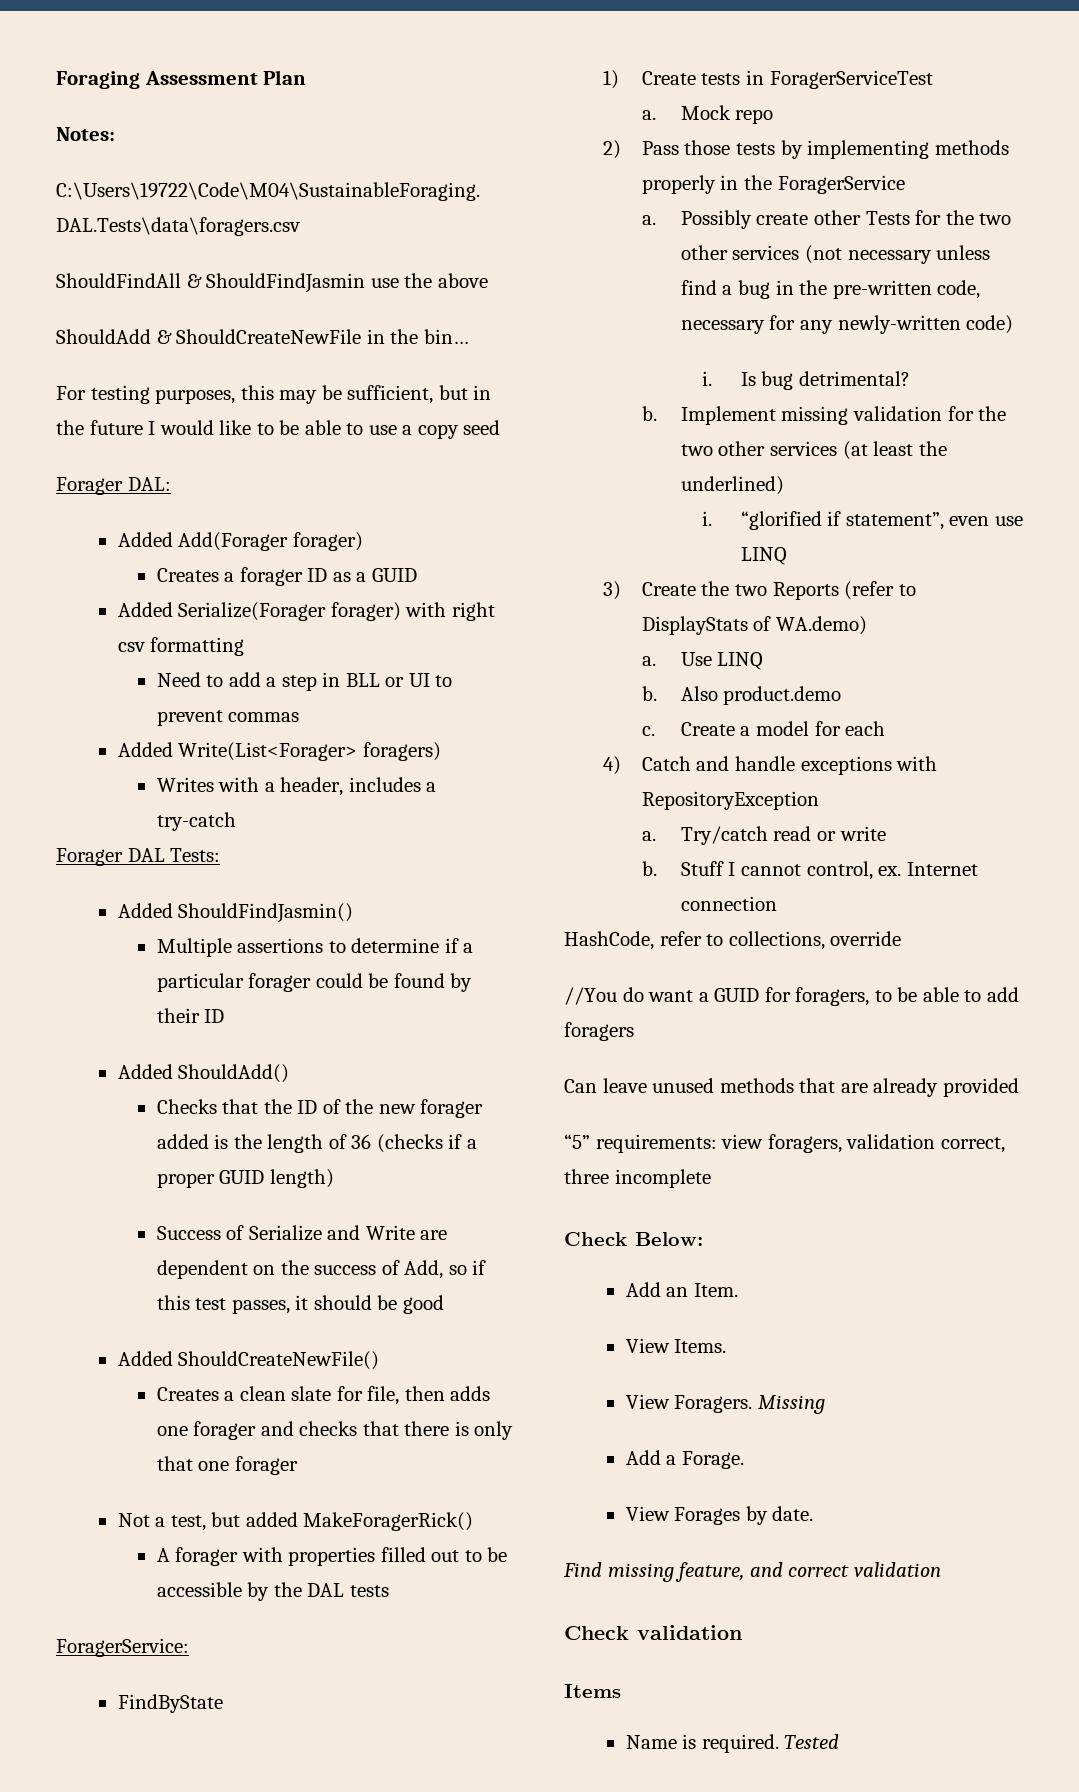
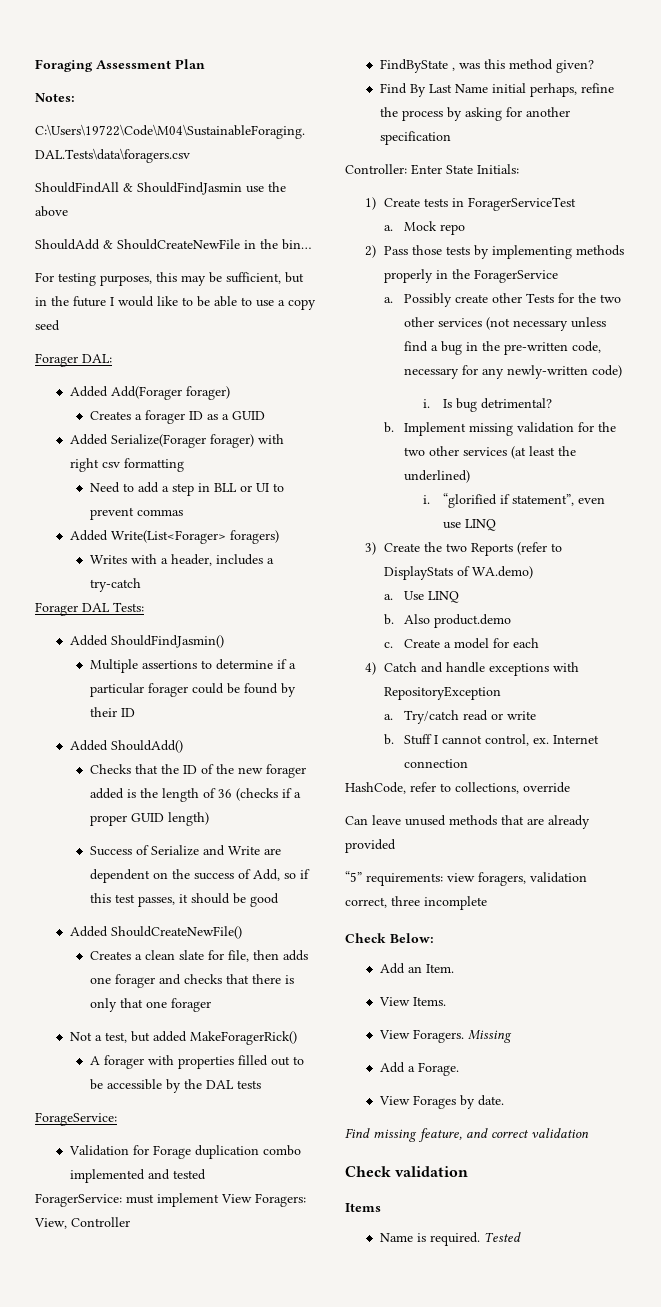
[56,1638,189,1657] [117,1694,223,1713] ForagerService: // FindByState -> [35,1112,117,1126] [69,1145,302,1159] [70,1169,207,1183] [35,1193,306,1207] [34,1217,130,1229] [380,59,595,73] [380,83,615,97] [380,107,571,121] [380,131,452,145] [345,164,519,175] ForageService: // Validation for Forage duplication combo implemented and tested // ForagerService: must implement View Foragers: View, Controller // FindByState , was this method given? // Find By Last Name initial perhaps, refine the process by asking for another specification // Controller: Enter State Initials:
[564,987,1019,1006] [564,1022,634,1041] // //You do want a GUID for foragers, to be able to add foragers -> (570, 787) none

